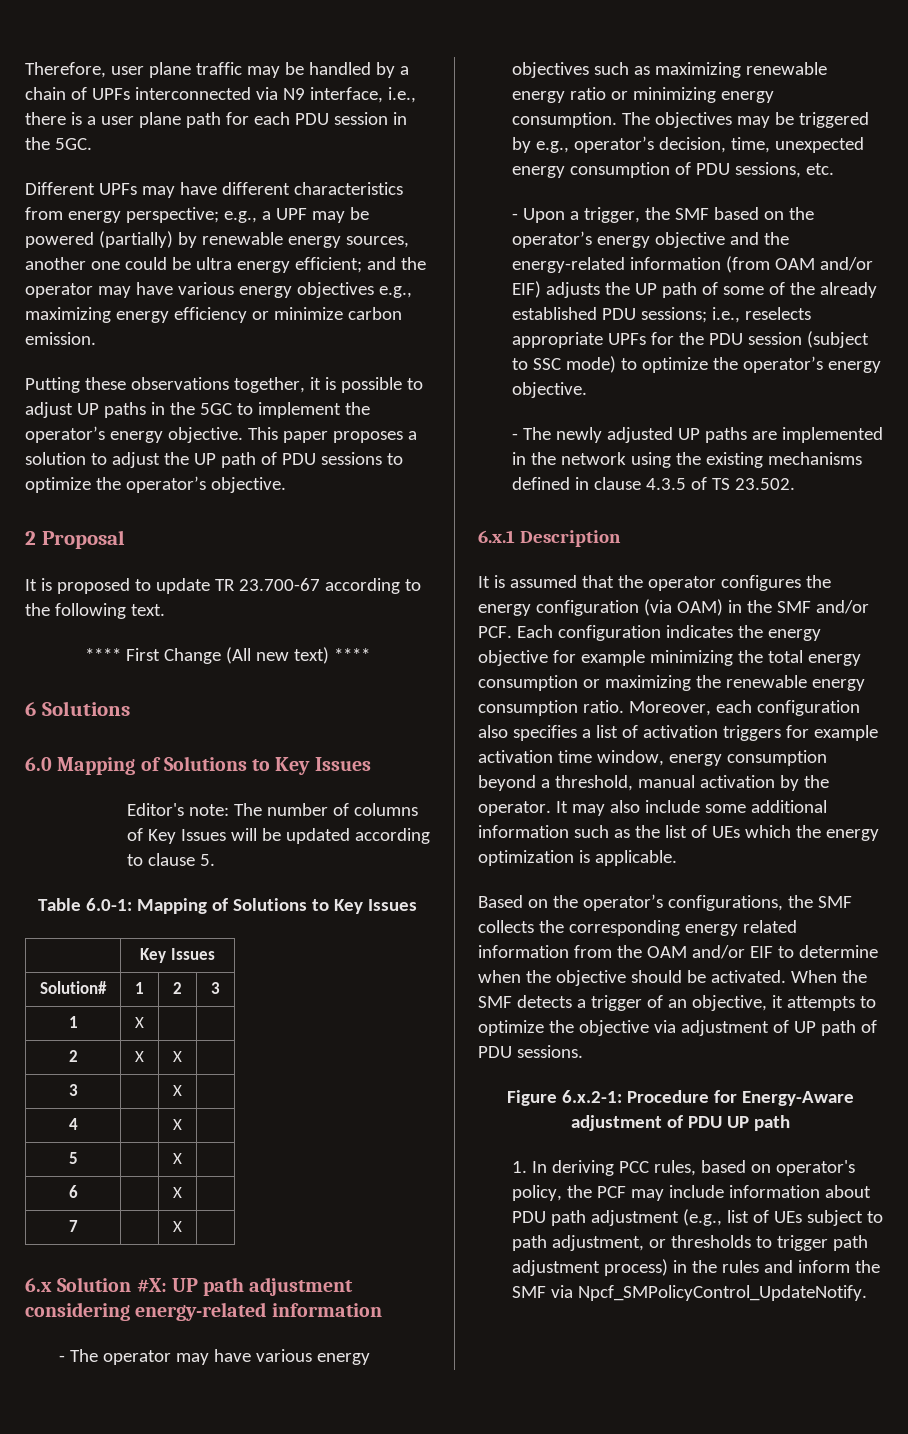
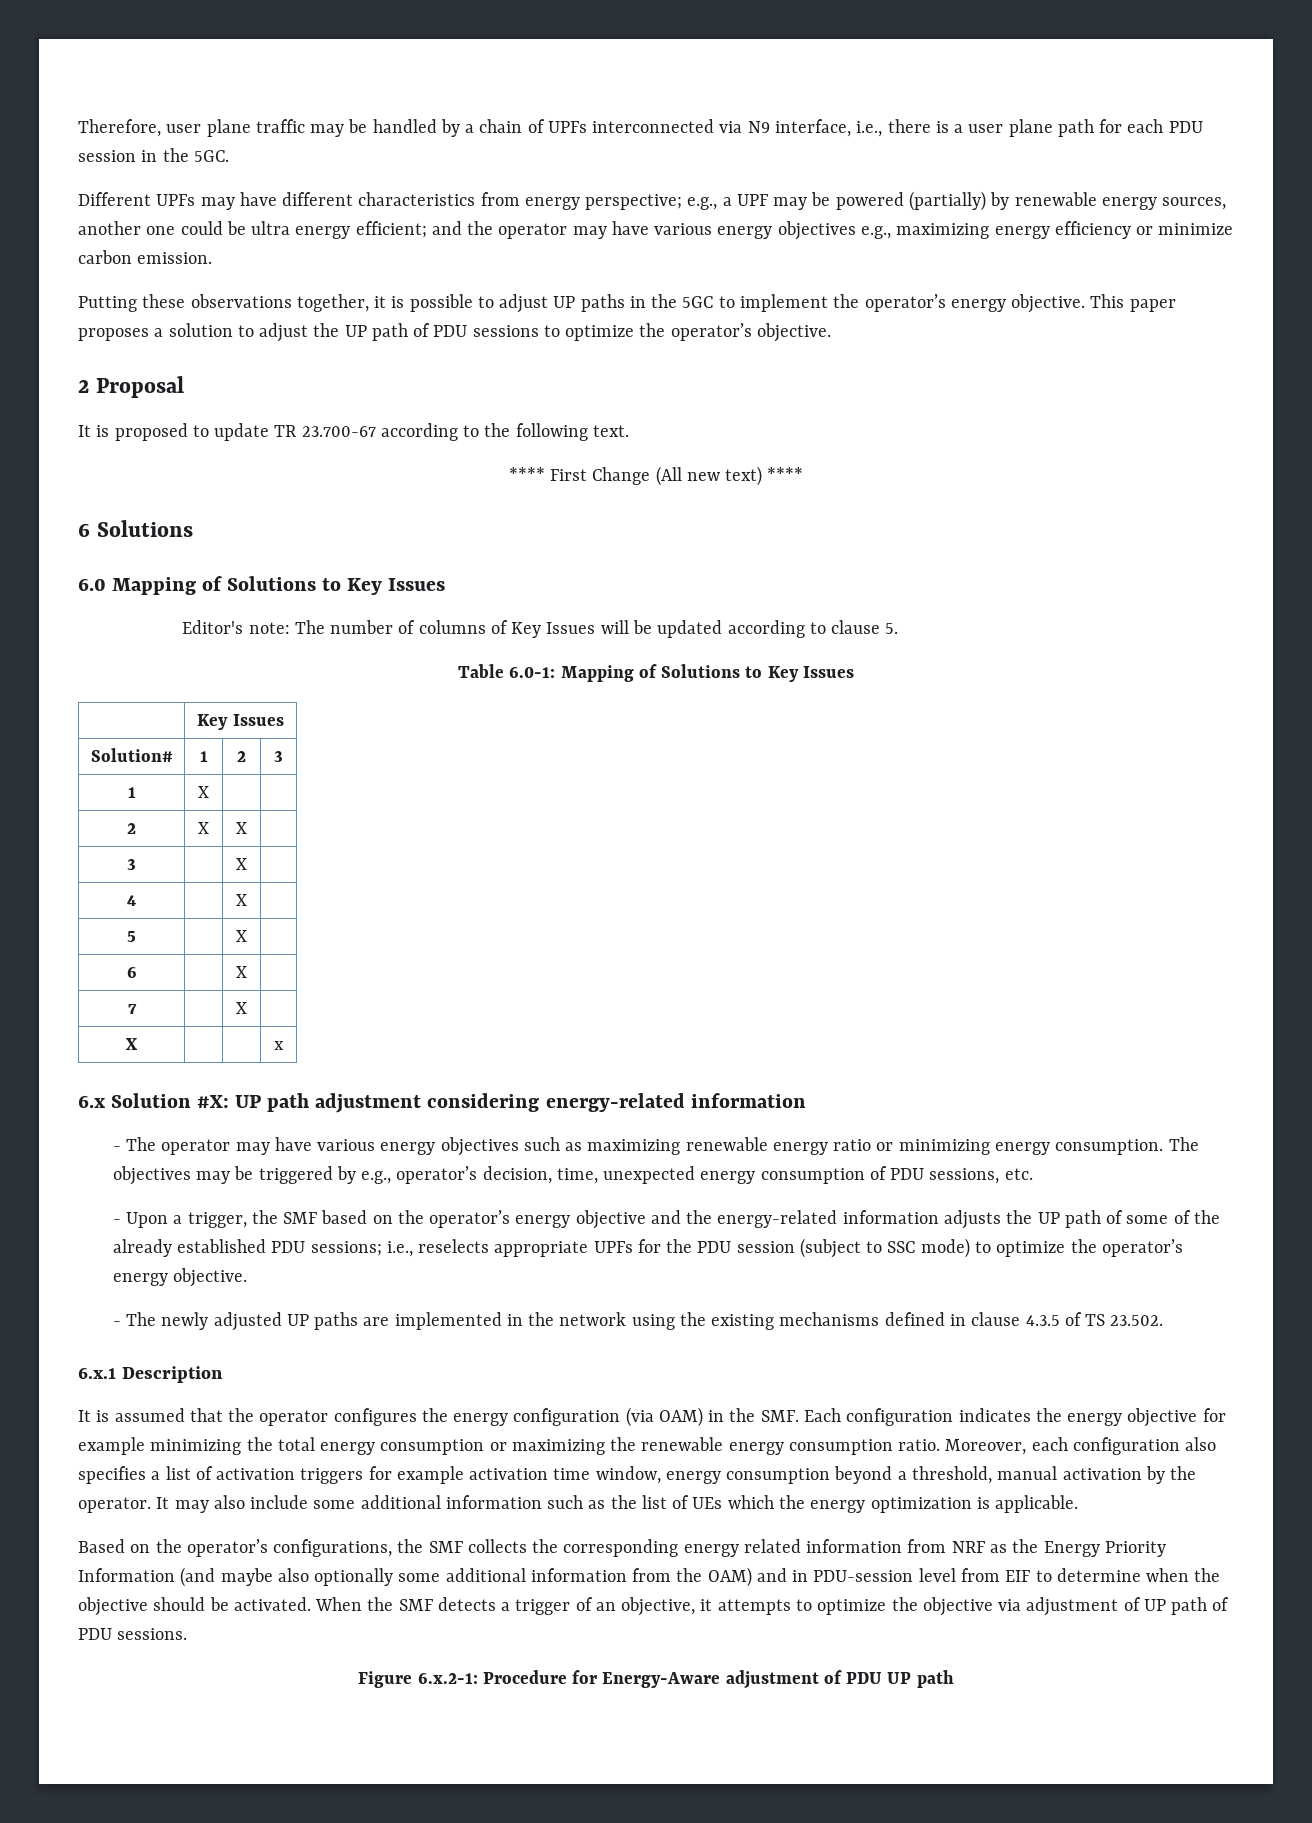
(182, 1226) none -> [125,1038,138,1050] [274,1041,284,1050] // X | | | x
[725,256,873,273] [511,281,541,298] (from OAM and/or EIF) -> (939, 1217) none
[776,600,869,614] [478,626,512,638] SMF and/or PCF. -> [760,1410,799,1422] SMF.
[616,945,745,959] the OAM and/or -> [951,1539,1166,1557] [78,1567,1000,1587] NRF as the Energy Priority Information (and maybe also optionally some additional information from the OAM) and in PDU-session level from
[511,1160,855,1176] [511,1185,871,1201] [511,1209,883,1226] [511,1235,868,1251] [511,1259,880,1276] [511,1285,867,1301] // 1. In deriving PCC rules, based on operator's policy, the PCF may include information about PDU path adjustment (e.g., list of UEs subject to path adjustment, or thresholds to trigger path adjustment process) in the rules and inform the SMF via Npcf_SMPolicyControl_UpdateNotify. -> (954, 1679) none

